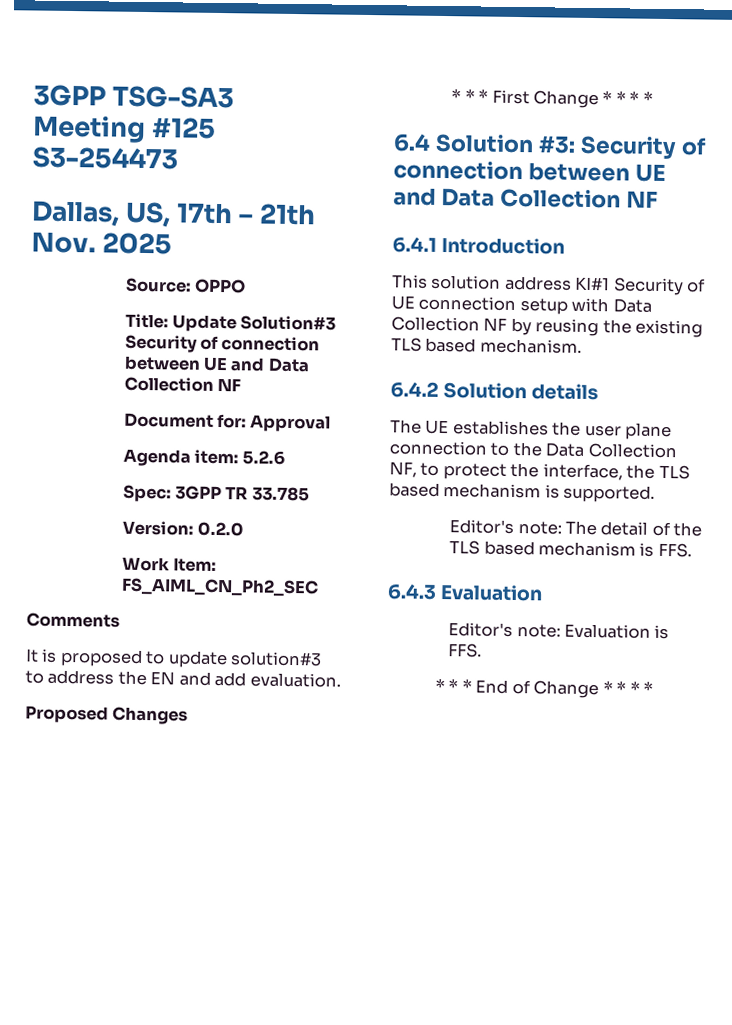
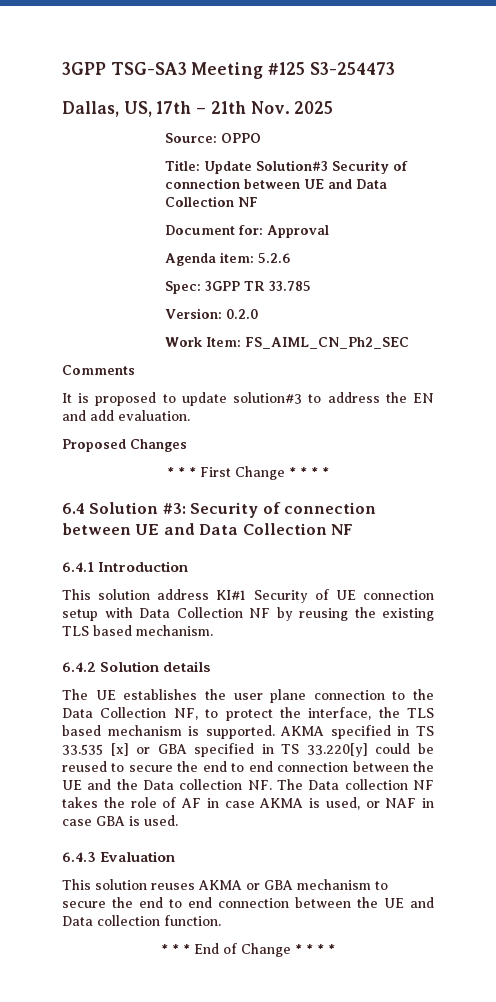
[449,519,703,537] [449,540,692,558] [387,583,544,602] [448,622,670,640] [448,643,483,658] // Editor's note: The detail of the TLS based mechanism is FFS. // 6.4.3 Evaluation // Editor's note: Evaluation is FFS. -> [280,725,434,739] [62,743,434,757] [62,761,435,772] [62,779,434,790] [62,797,434,810] [62,815,178,826] [62,851,176,862] [62,879,388,890] [62,897,434,908] [62,915,221,926] AKMA specified in TS 33.535 [x] or GBA specified in TS 33.220[y] could be reused to secure the end to end connection between the UE and the Data collection NF. The Data collection NF takes the role of AF in case AKMA is used, or NAF in case GBA is used. // 6.4.3 Evaluation // This solution reuses AKMA or GBA mechanism to secure the end to end connection between the UE and Data collection function.

